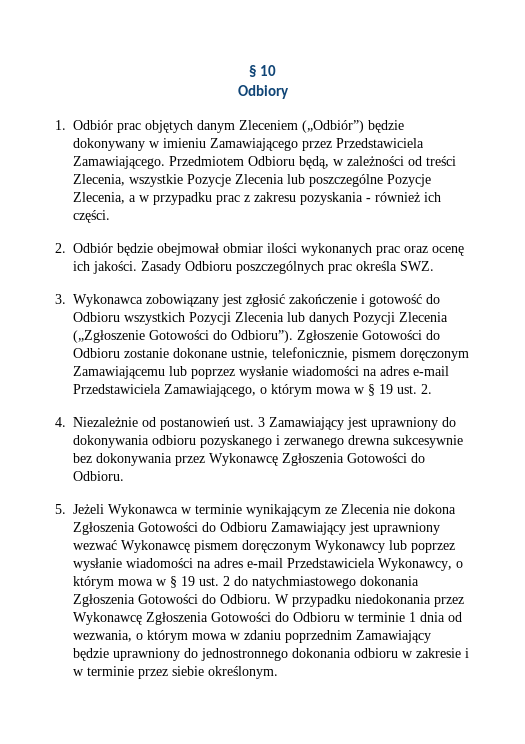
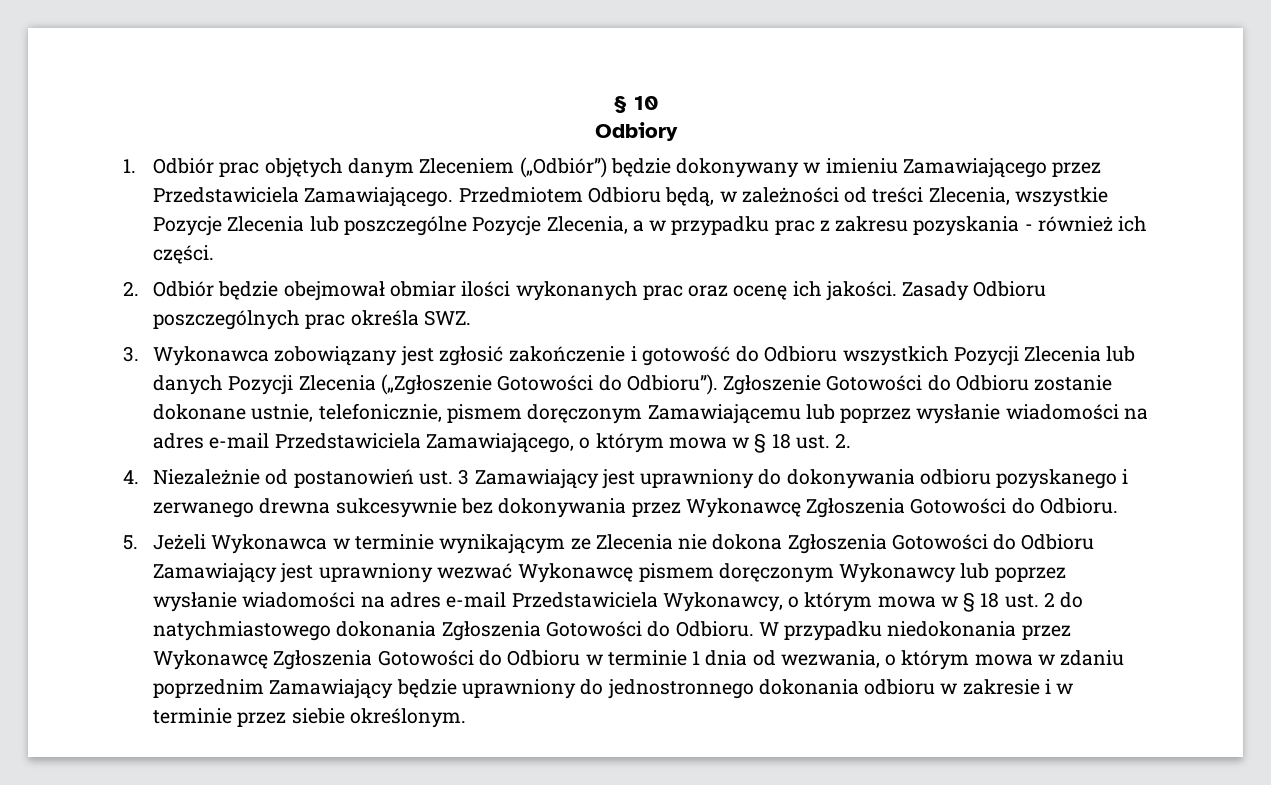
[379,384,393,394] 19 -> [771,433,791,449] 18
[181,576,195,586] 19 -> [980,592,1000,608] 18

